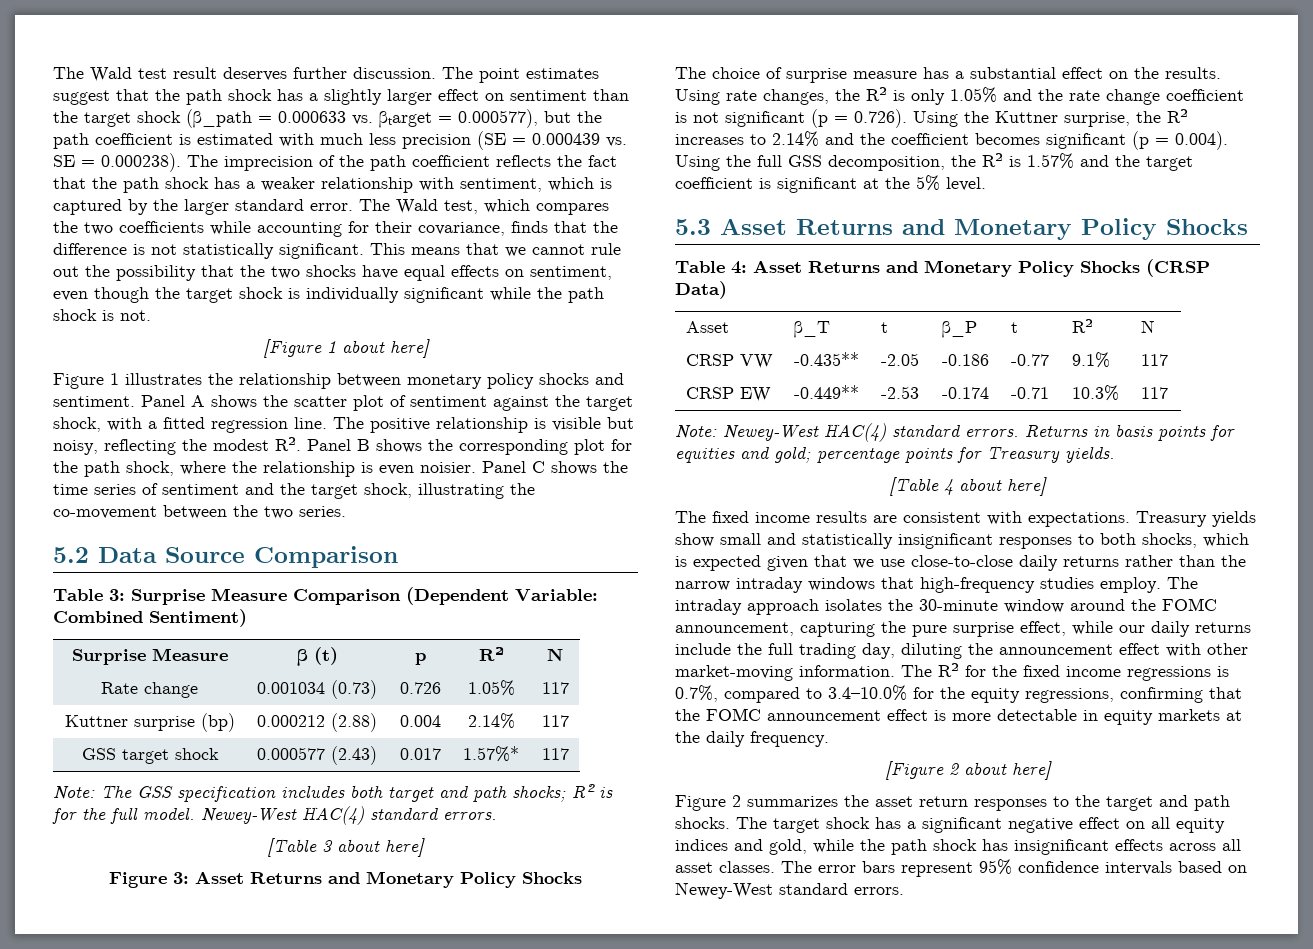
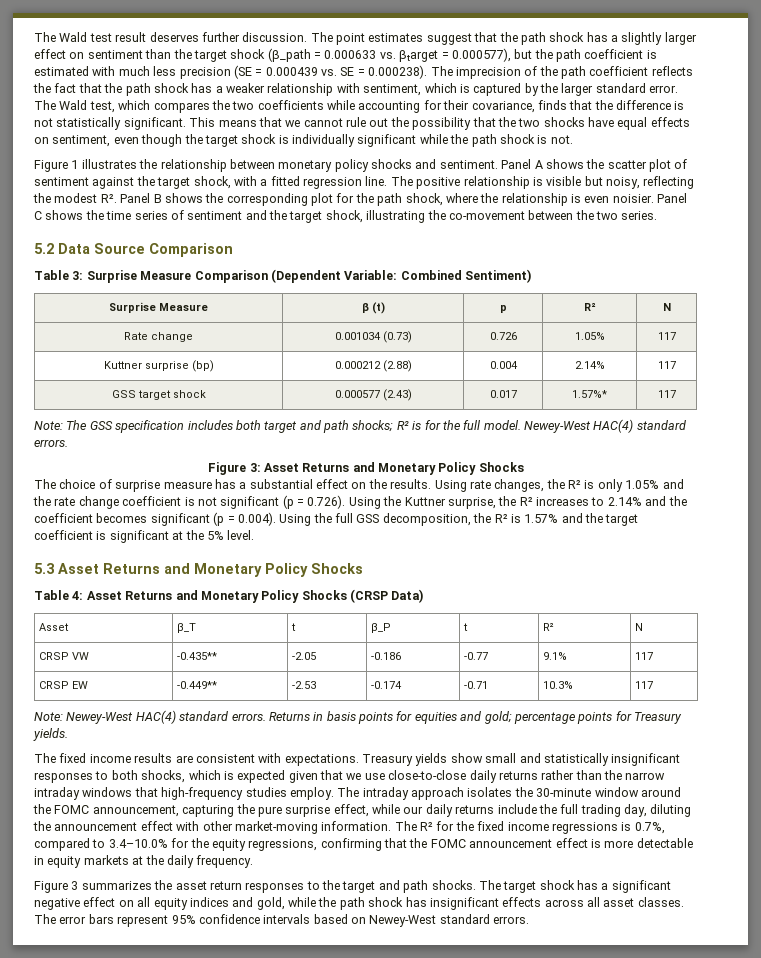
[262,339,430,358] // [Figure 1 about here] -> (573, 139) none
[267,838,425,857] // [Table 3 about here] -> (68, 443) none
[889,477,1047,496] // [Table 4 about here] -> (68, 734) none
[884,761,1052,780] [675,795,741,811] // [Figure 2 about here] // Figure 2 -> [34,881,79,893] // Figure 3

